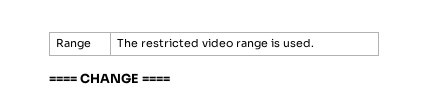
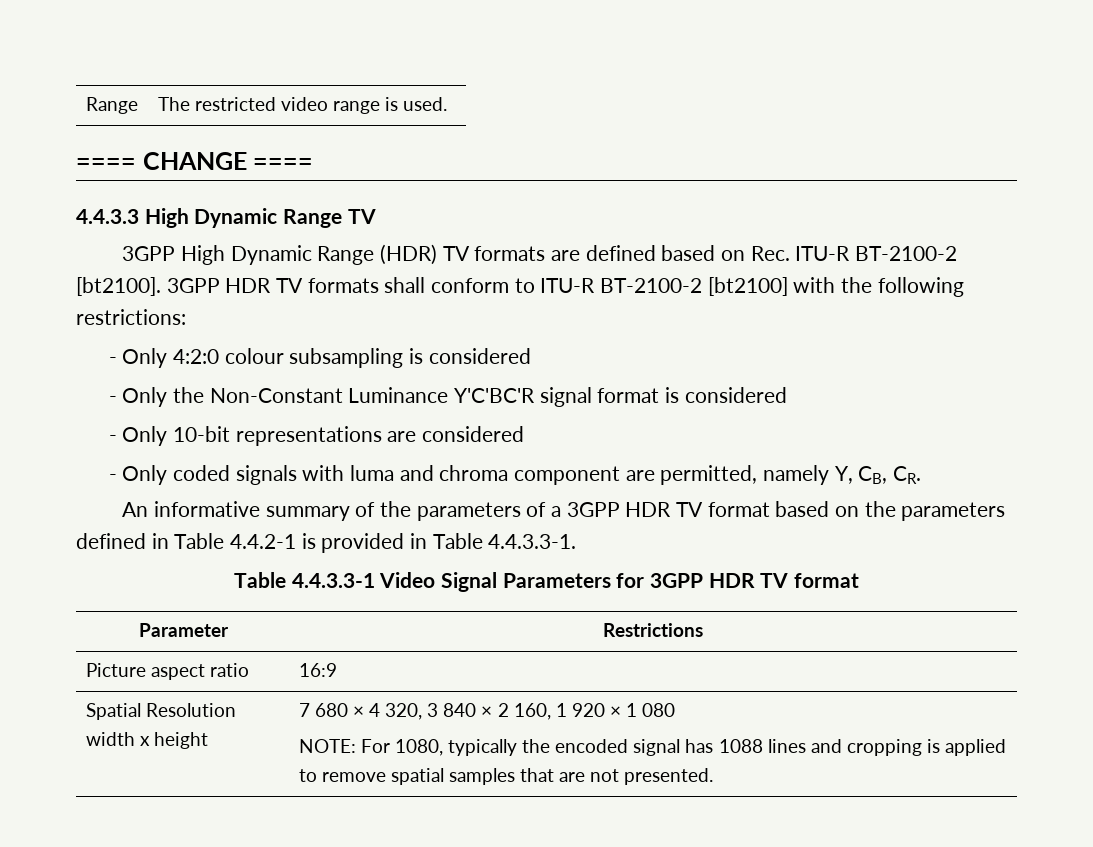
(170, 79) none -> [76,208,376,228] [122,244,957,265] [76,277,964,297] [76,309,186,325] [108,348,531,368] [108,387,787,407] [108,426,524,446] [108,465,921,485] [122,501,1006,521] [76,533,577,553] [233,572,860,592] [138,623,229,637] [603,623,703,637] [85,663,249,680] [298,663,337,677] [85,703,236,720] [85,732,208,749] [298,703,676,720] [298,739,1007,756] [298,768,714,785] // 4.4.3.3 High Dynamic Range TV // 3GPP High Dynamic Range (HDR) TV formats are defined based on Rec. ITU-R BT-2100-2 [bt2100]. 3GPP HDR TV formats shall conform to ITU-R BT-2100-2 [bt2100] with the following restrictions: // - Only 4:2:0 colour subsampling is considered // - Only the Non-Constant Luminance Y'C'BC'R signal format is considered // - Only 10-bit representations are considered // - Only coded signals with luma and chroma component are permitted, namely Y, CB, CR. // An informative summary of the parameters of a 3GPP HDR TV format based on the parameters defined in Table 4.4.2-1 is provided in Table 4.4.3.3-1. // Table 4.4.3.3-1 Video Signal Parameters for 3GPP HDR TV format // Parameter | Restrictions // Picture aspect ratio | 16:9 // Spatial Resolution width x height | 7 680 × 4 320, 3 840 × 2 160, 1 920 × 1 080 // NOTE: For 1080, typically the encoded signal has 1088 lines and cropping is applied to remove spatial samples that are not presented.

